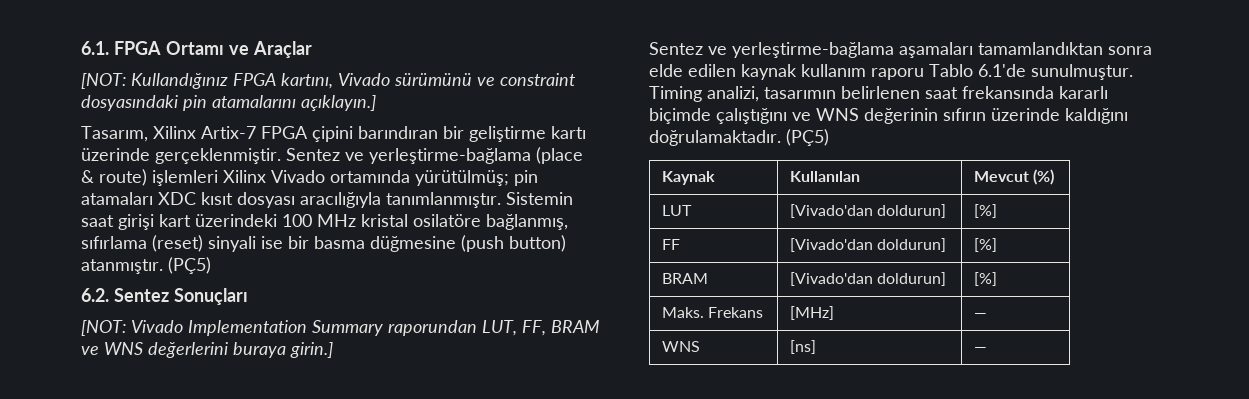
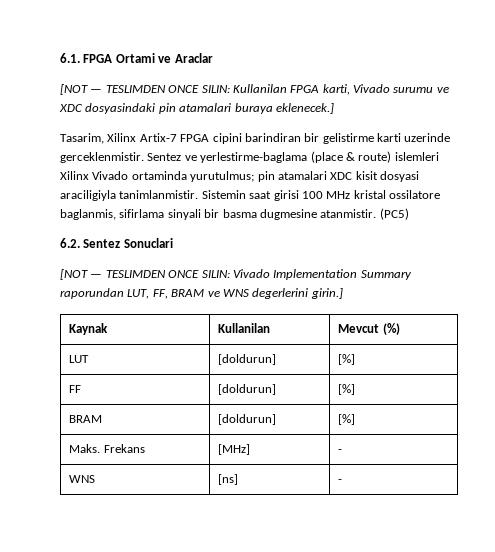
[166,41,312,58] [81,73,576,89] [81,95,376,111] [81,126,586,142] [81,148,531,164] Ortamı ve Araçlar // [NOT: Kullandığınız FPGA kartını, Vivado sürümünü ve constraint dosyasındaki pin atamalarını açıklayın.] // Tasarım, Xilinx Artix-7 FPGA çipini barındıran bir geliştirme kartı üzerinde gerçeklenmiştir. Sentez ve yerleştirme-bağlama -> [115,53,213,63] [60,84,449,95] [59,103,334,114] [60,133,451,144] [60,152,308,163] Ortami ve Araclar // [NOT — TESLIMDEN ONCE SILIN: Kullanilan FPGA karti, Vivado surumu ve XDC dosyasindaki pin atamalari buraya eklenecek.] // Tasarim, Xilinx Artix-7 FPGA cipini barindiran bir gelistirme karti uzerinde gerceklenmistir. Sentez ve yerlestirme-baglama
[152,170,218,186] işlemleri -> [394,152,439,161] islemleri
[330,170,538,186] [81,192,573,208] [81,214,568,230] [81,235,566,252] [81,257,211,274] [81,288,248,305] [81,320,126,336] ortamında yürütülmüş; pin atamaları XDC kısıt dosyası aracılığıyla tanımlanmıştır. Sistemin saat girişi kart üzerindeki 100 MHz kristal osilatöre bağlanmış, sıfırlama (reset) sinyali ise bir basma düğmesine (push button) atanmıştır. (PÇ5) // 6.2. Sentez Sonuçları // [NOT: -> [131,171,419,182] [60,190,440,201] [60,208,409,220] [60,238,173,248] [60,269,230,280] ortaminda yurutulmus; pin atamalari XDC kisit dosyasi araciligiyla tanimlanmistir. Sistemin saat girisi 100 MHz kristal ossilatore baglanmis, sifirlama sinyali bir basma dugmesine atanmistir. (PC5) // 6.2. Sentez Sonuclari // [NOT — TESLIMDEN ONCE SILIN:
[148,342,286,358] değerlerini buraya -> [252,288,309,299] degerlerini
[649,42,1152,58] [649,64,1133,80] [649,86,1108,102] [649,108,1128,124] [649,129,829,146] // Sentez ve yerleştirme-bağlama aşamaları tamamlandıktan sonra elde edilen kaynak kullanım raporu Tablo 6.1'de sunulmuştur. Timing analizi, tasarımın belirlenen saat frekansında kararlı biçimde çalıştığını ve WNS değerinin sıfırın üzerinde kaldığını doğrulamaktadır. (PÇ5) -> (343, 293) none
[789,171,860,182] Kullanılan -> [218,323,271,333] Kullanilan
[789,204,946,218] [Vivado'dan doldurun] -> [218,354,277,365] [doldurun]
[789,238,946,252] [Vivado'dan doldurun] -> [218,384,277,395] [doldurun]
[789,272,946,286] [Vivado'dan doldurun] -> [218,414,277,425] [doldurun]
[973,313,987,318] — -> [338,449,343,453] -
[973,347,987,352] — -> [338,479,343,483] -

